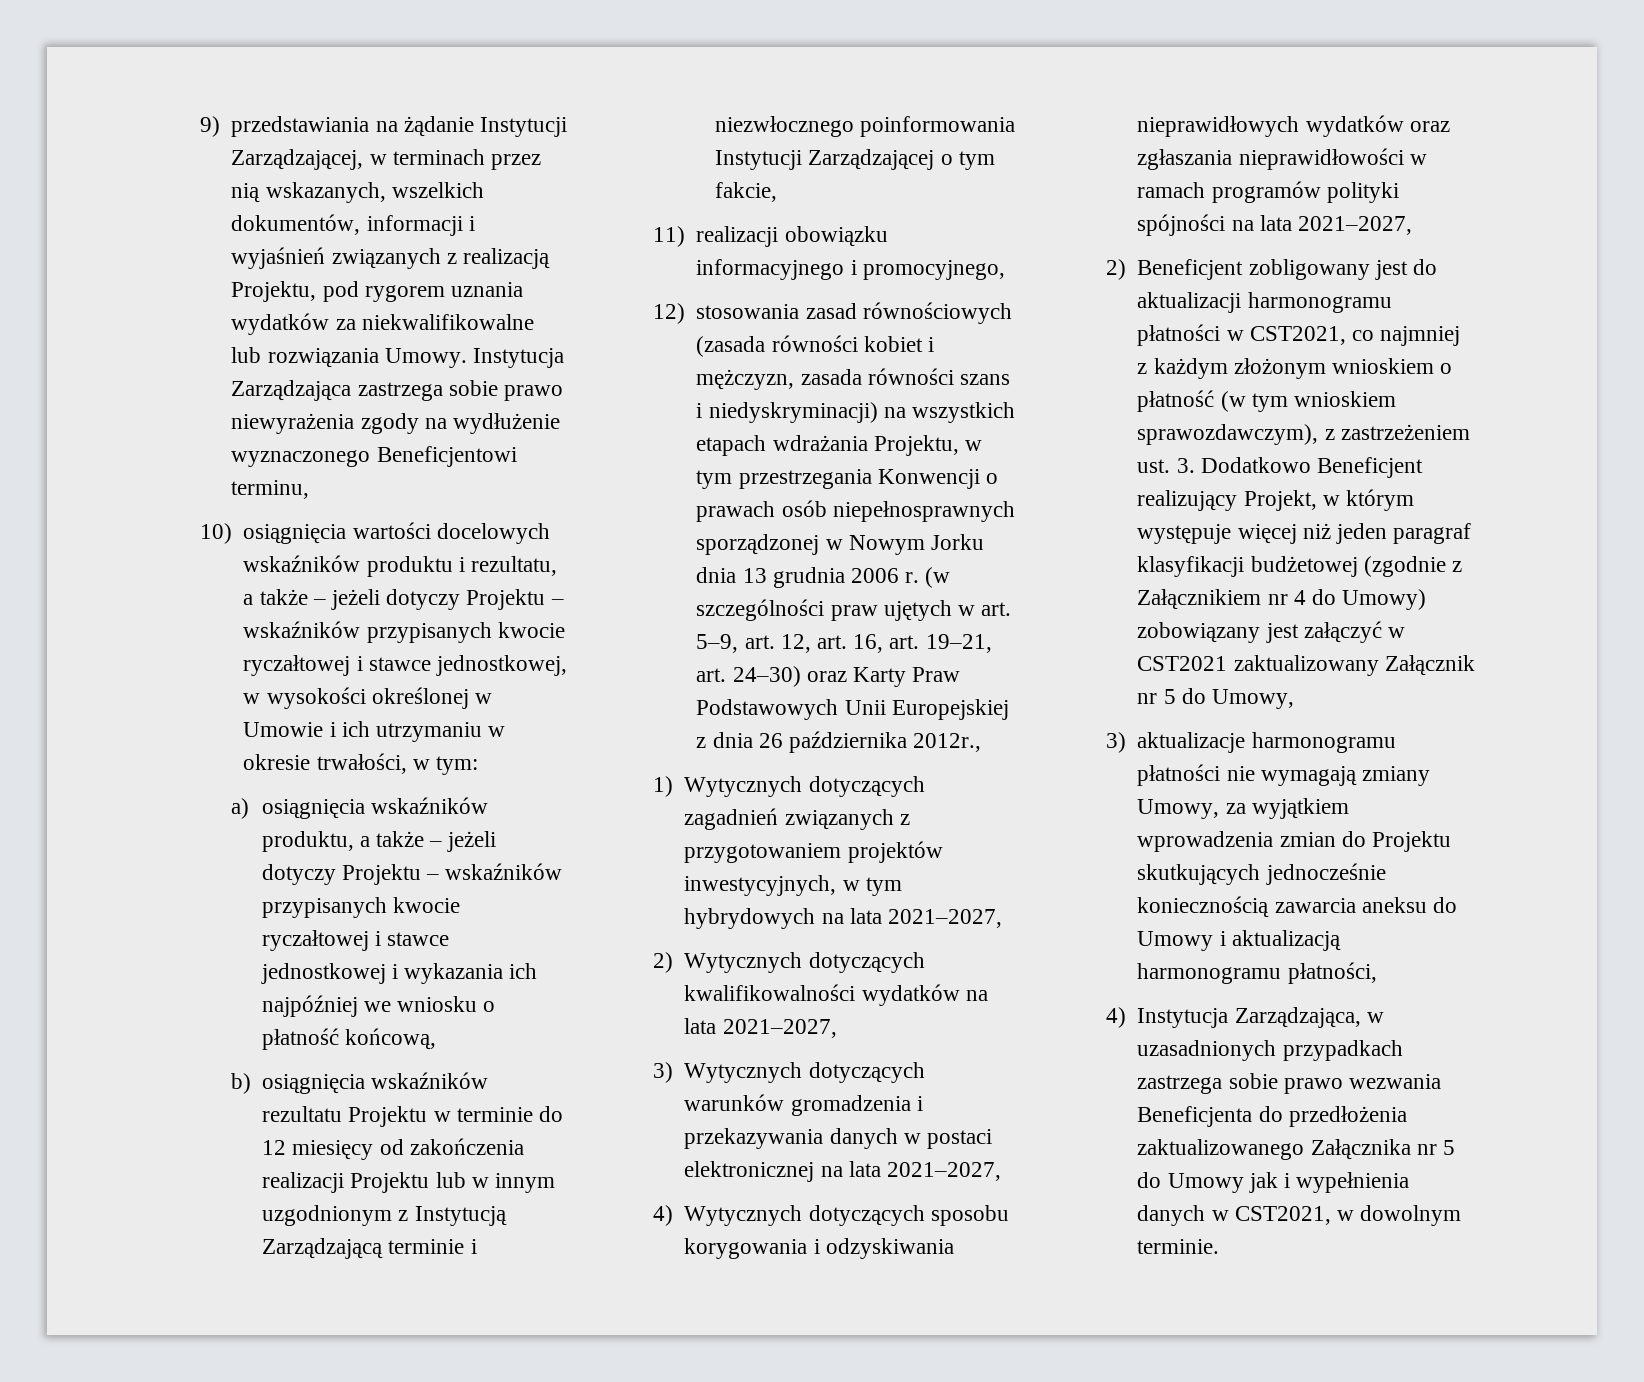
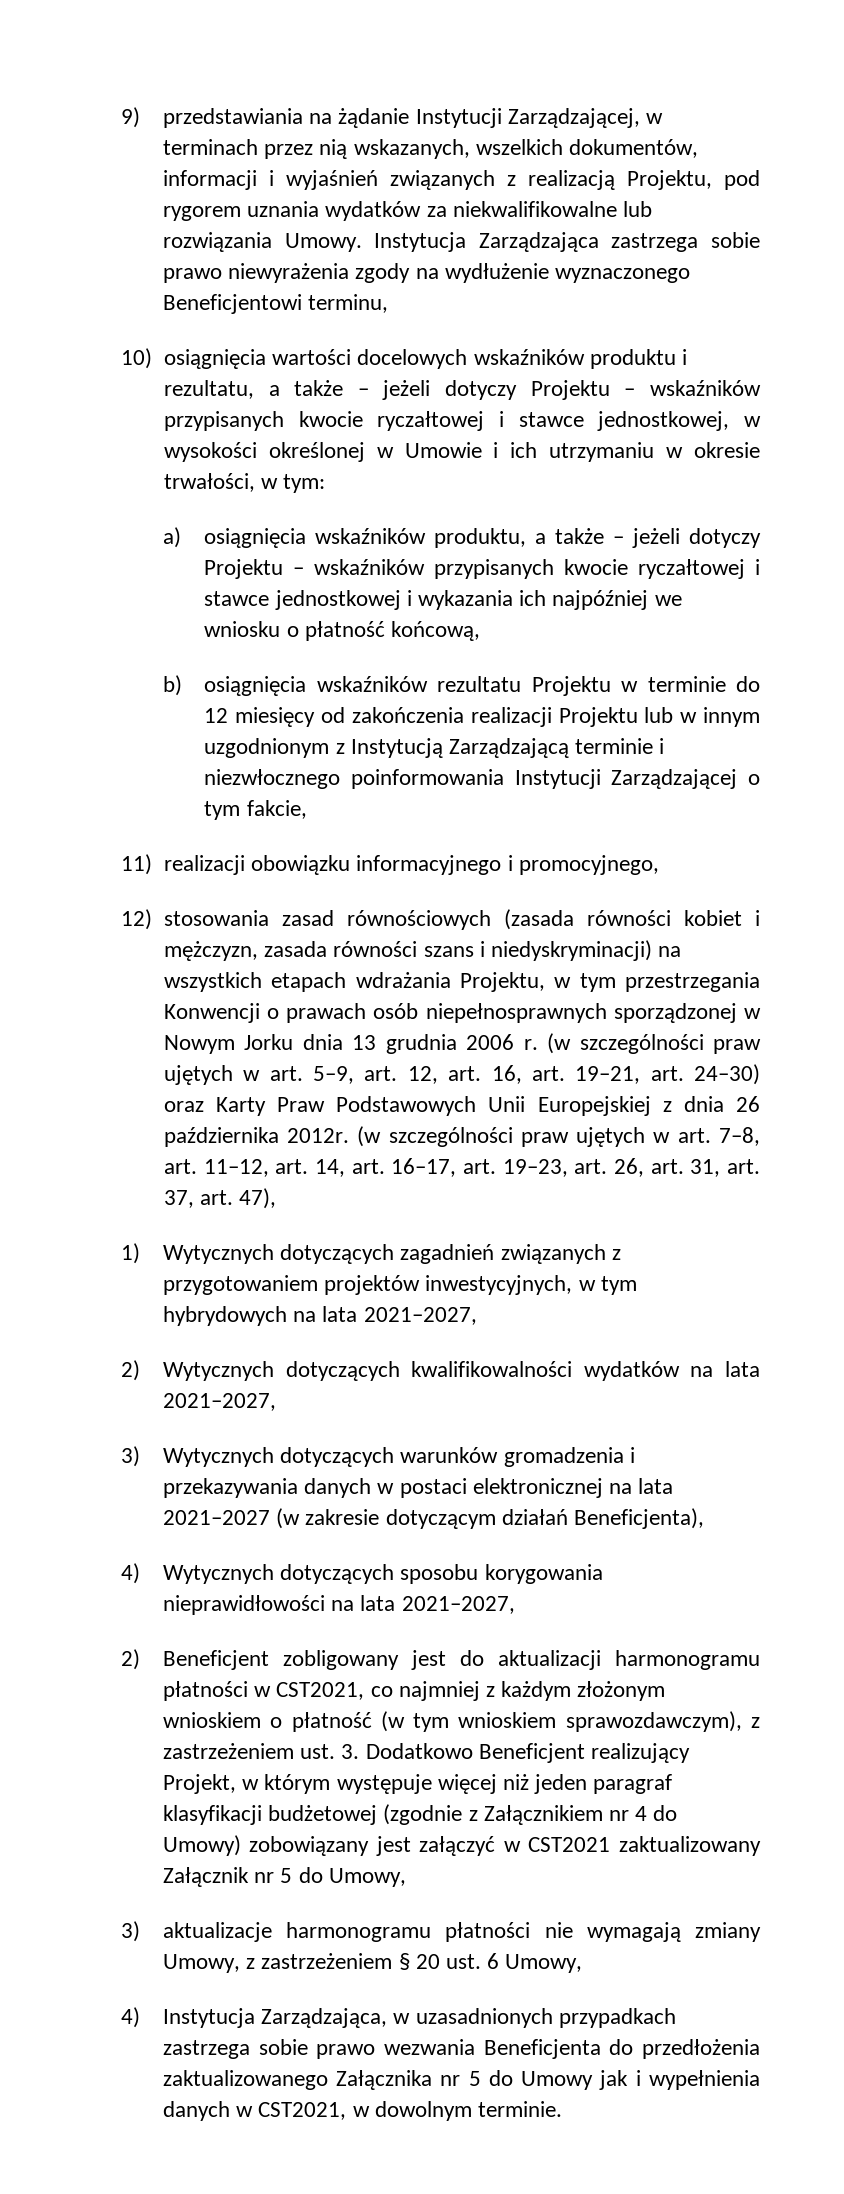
[913,733,982,752] 2012r., -> [287,1126,760,1147] [163,1158,760,1177] [163,1188,277,1209] 2012r. (w szczególności praw ujętych w art. 7–8, art. 11–12, art. 14, art. 16–17, art. 19–23, art. 26, art. 31, art. 37, art. 47),
[886,1162,1001,1181] 2021–2027, -> [162,1508,704,1529] 2021–2027 (w zakresie dotyczącym działań Beneficjenta),
[813,1238,954,1259] [1137,115,1450,137] [1137,148,1427,170] [1137,181,1399,203] [1137,214,1226,236] i odzyskiwania nieprawidłowych wydatków oraz zgłaszania nieprawidłowości w ramach programów polityki spójności -> [162,1595,325,1615] nieprawidłowości
[1225,798,1349,819] [1137,831,1451,852] [1137,863,1386,885] [1137,896,1457,918] [1137,930,1341,951] [1137,962,1377,984] za wyjątkiem wprowadzenia zmian do Projektu skutkujących jednocześnie koniecznością zawarcia aneksu do Umowy i aktualizacją harmonogramu płatności, -> [246,1953,583,1973] z zastrzeżeniem § 20 ust. 6 Umowy,

